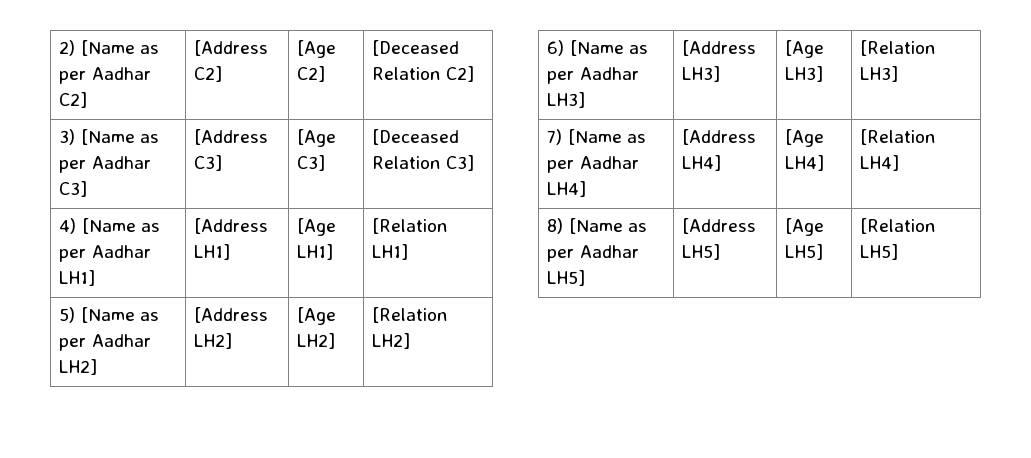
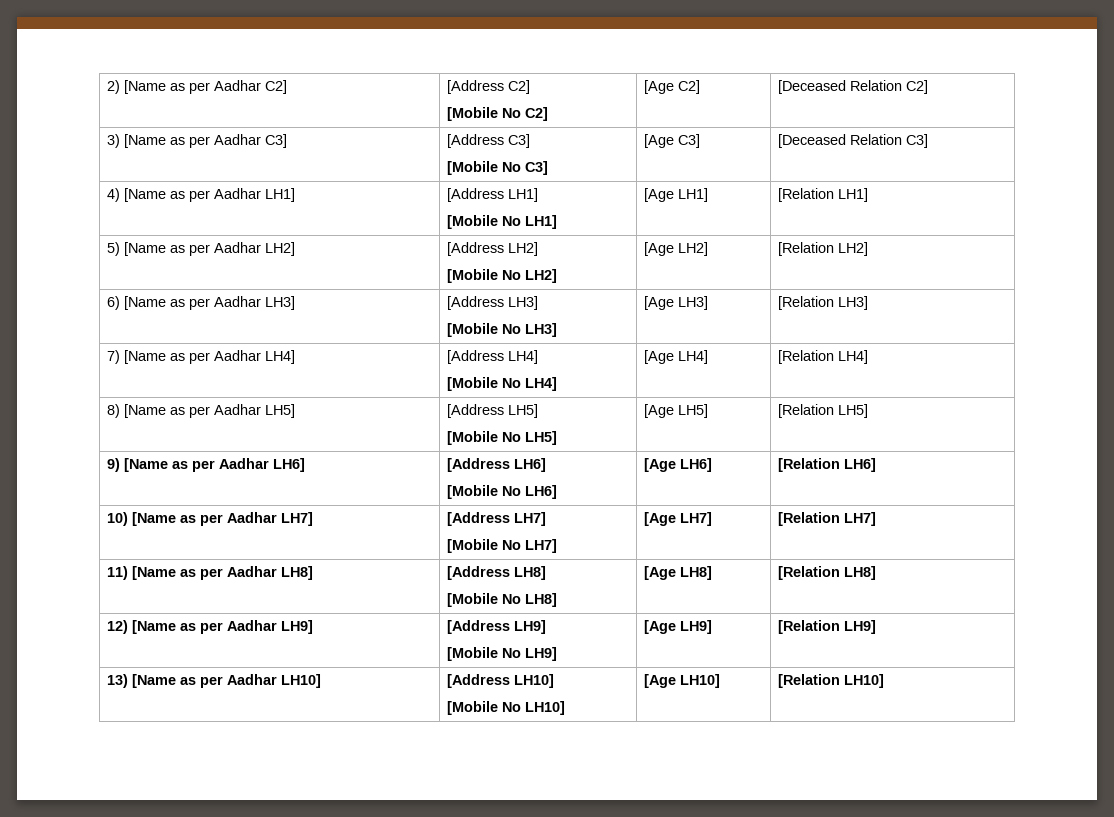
(223, 74) none -> [446,107,548,121] // [Mobile No C2]
(223, 163) none -> [446,161,548,175] // [Mobile No C3]
(231, 252) none -> [446,215,557,229] // [Mobile No LH1]
(233, 341) none -> [446,269,557,283] // [Mobile No LH2]
(721, 74) none -> [446,323,557,337] // [Mobile No LH3]
(722, 163) none -> [446,377,557,391] // [Mobile No LH4]
(721, 252) none -> [446,431,557,445] // [Mobile No LH5]
(899, 252) none -> [106,458,305,472] [446,458,546,472] [446,485,557,499] [643,458,712,472] [777,458,876,472] [106,512,313,526] [446,512,546,526] [446,539,557,553] [643,512,712,526] [777,512,876,526] [106,566,313,580] [446,566,546,580] [446,593,557,607] [643,566,712,580] [777,566,876,580] [106,620,313,634] [446,620,546,634] [446,647,557,661] [643,620,712,634] [777,620,876,634] [106,674,321,688] [446,674,554,688] [446,701,565,715] [643,674,720,688] [777,674,884,688] // 9) [Name as per Aadhar LH6] | [Address LH6] // [Mobile No LH6] | [Age LH6] | [Relation LH6] // 10) [Name as per Aadhar LH7] | [Address LH7] // [Mobile No LH7] | [Age LH7] | [Relation LH7] // 11) [Name as per Aadhar LH8] | [Address LH8] // [Mobile No LH8] | [Age LH8] | [Relation LH8] // 12) [Name as per Aadhar LH9] | [Address LH9] // [Mobile No LH9] | [Age LH9] | [Relation LH9] // 13) [Name as per Aadhar LH10] | [Address LH10] // [Mobile No LH10] | [Age LH10] | [Relation LH10]

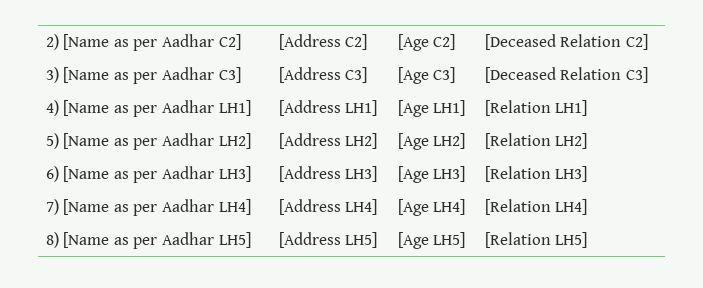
[446,107,548,121] // [Mobile No C2] -> (368, 42) none
[446,161,548,175] // [Mobile No C3] -> (368, 75) none
[446,215,557,229] // [Mobile No LH1] -> (378, 108) none
[446,269,557,283] // [Mobile No LH2] -> (378, 141) none
[446,323,557,337] // [Mobile No LH3] -> (378, 174) none
[446,377,557,391] // [Mobile No LH4] -> (378, 207) none
[446,431,557,445] // [Mobile No LH5] -> (378, 240) none
[106,458,305,472] [446,458,546,472] [446,485,557,499] [643,458,712,472] [777,458,876,472] [106,512,313,526] [446,512,546,526] [446,539,557,553] [643,512,712,526] [777,512,876,526] [106,566,313,580] [446,566,546,580] [446,593,557,607] [643,566,712,580] [777,566,876,580] [106,620,313,634] [446,620,546,634] [446,647,557,661] [643,620,712,634] [777,620,876,634] [106,674,321,688] [446,674,554,688] [446,701,565,715] [643,674,720,688] [777,674,884,688] // 9) [Name as per Aadhar LH6] | [Address LH6] // [Mobile No LH6] | [Age LH6] | [Relation LH6] // 10) [Name as per Aadhar LH7] | [Address LH7] // [Mobile No LH7] | [Age LH7] | [Relation LH7] // 11) [Name as per Aadhar LH8] | [Address LH8] // [Mobile No LH8] | [Age LH8] | [Relation LH8] // 12) [Name as per Aadhar LH9] | [Address LH9] // [Mobile No LH9] | [Age LH9] | [Relation LH9] // 13) [Name as per Aadhar LH10] | [Address LH10] // [Mobile No LH10] | [Age LH10] | [Relation LH10] -> (588, 240) none

